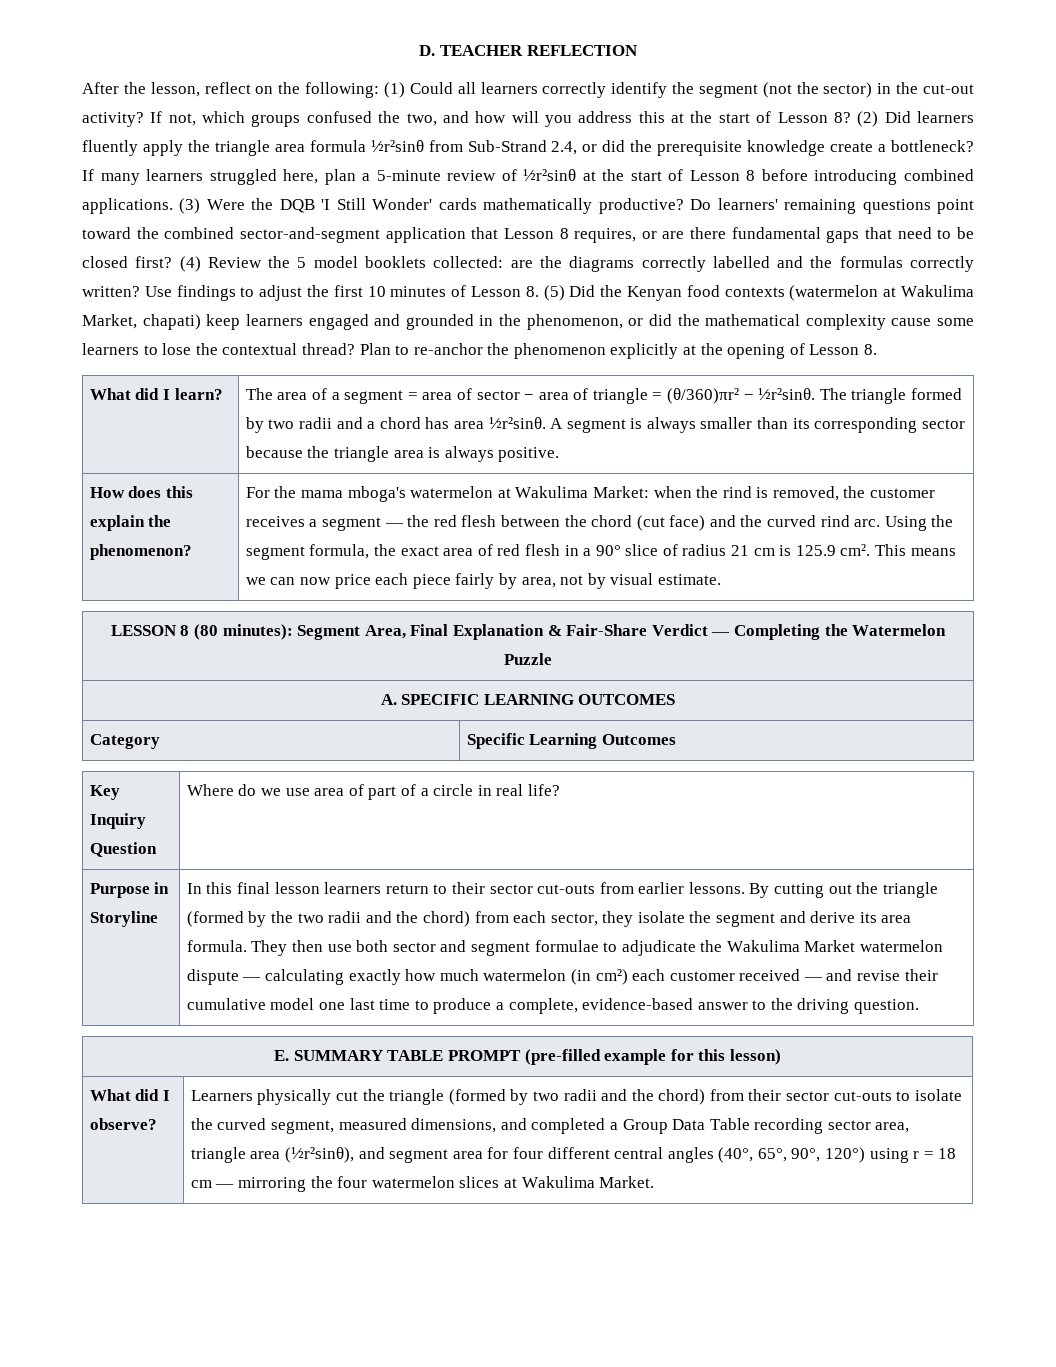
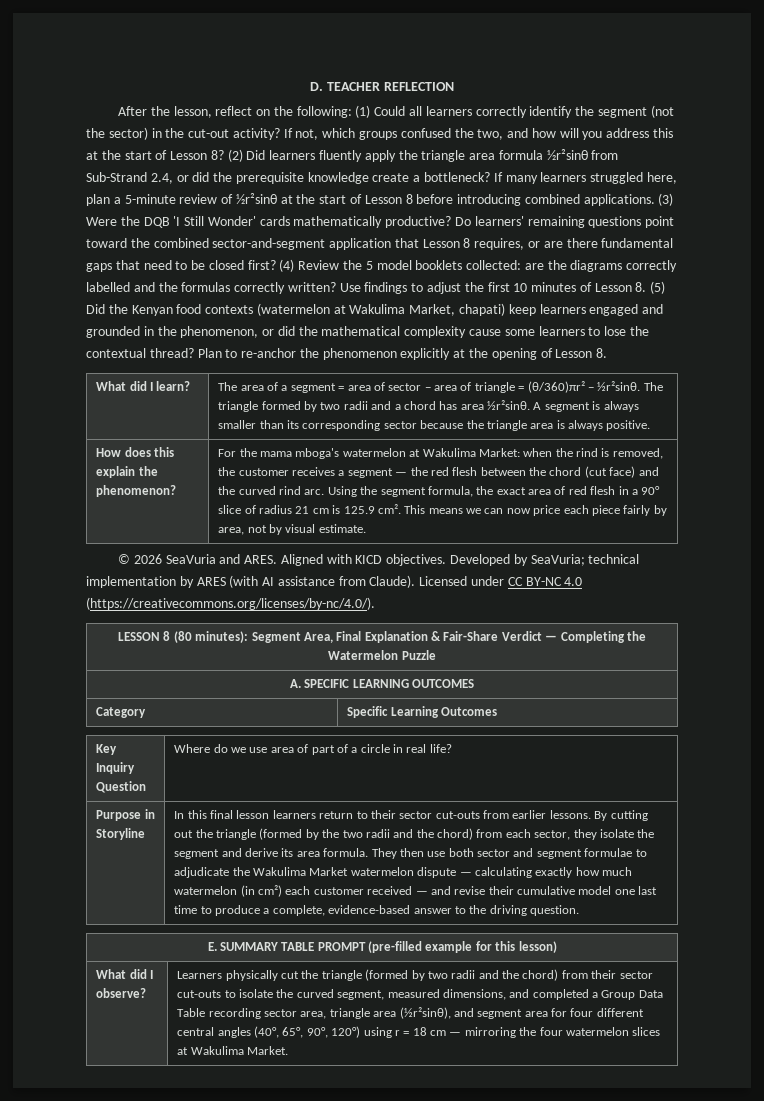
(721, 579) none -> [118,554,640,566] [86,575,583,588] [86,597,375,610] // © 2026 SeaVuria and ARES. Aligned with KICD objectives. Developed by SeaVuria; technical implementation by ARES (with AI assistance from Claude). Licensed under CC BY-NC 4.0 (https://creativecommons.org/licenses/by-nc/4.0/).

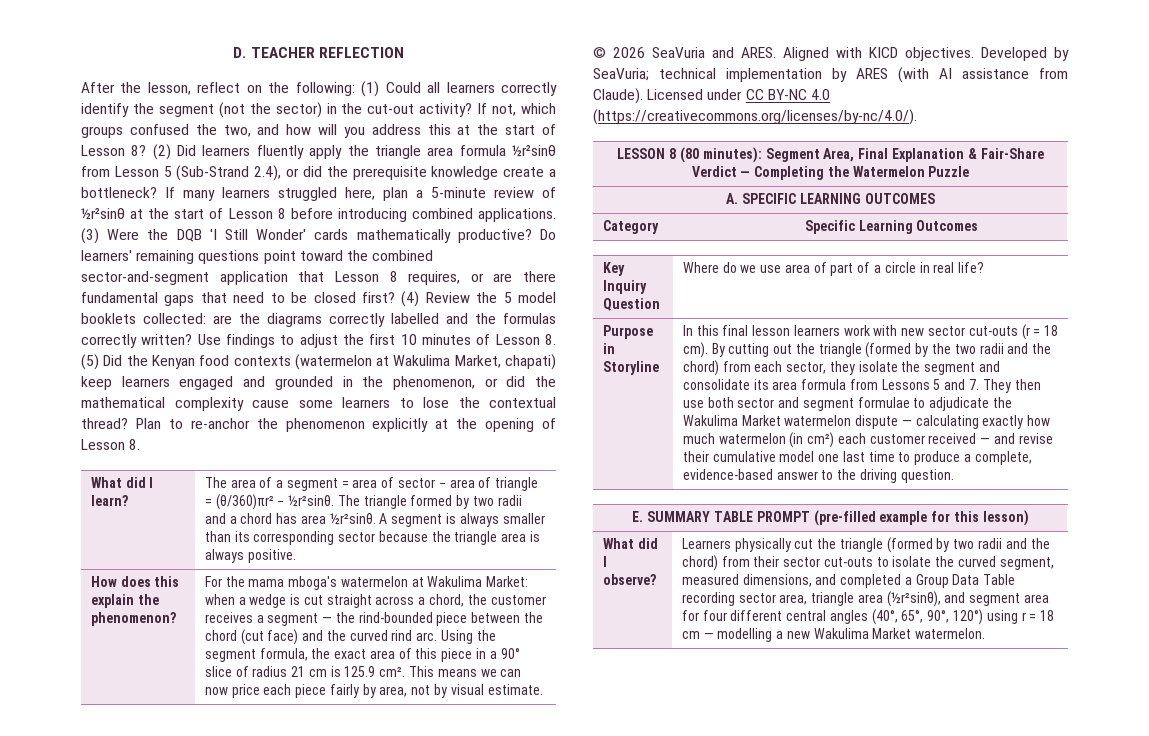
[86,172,173,184] Sub-Strand 2.4, -> [114,165,282,181] Lesson 5 (Sub-Strand 2.4),
[555,448,663,459] the rind is removed, -> [238,594,464,608] a wedge is cut straight across a chord,
[430,467,478,476] red flesh -> [358,612,468,626] rind-bounded piece
[568,486,616,495] red flesh -> [415,648,473,662] this piece
[319,810,591,819] return to their sector cut-outs from earlier lessons. -> [843,324,1059,340] [682,342,708,358] work with new sector cut-outs (r = 18 cm).
[245,848,279,857] derive -> [682,379,750,390] consolidate
[323,848,369,857] formula. -> [801,379,979,390] formula from Lessons 5 and 7.
[464,1027,661,1038] [177,1046,289,1055] mirroring the four watermelon slices at Wakulima Market. -> [717,628,986,642] modelling a new Wakulima Market watermelon.

